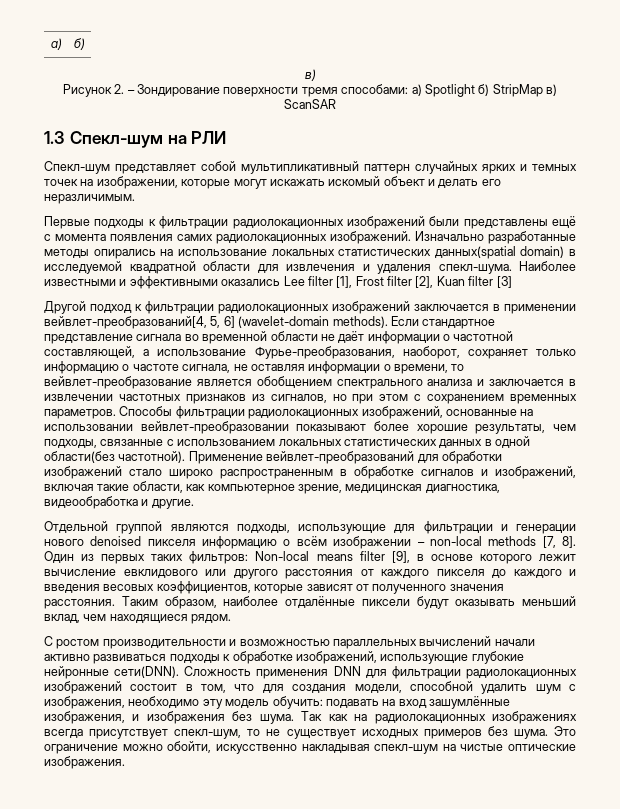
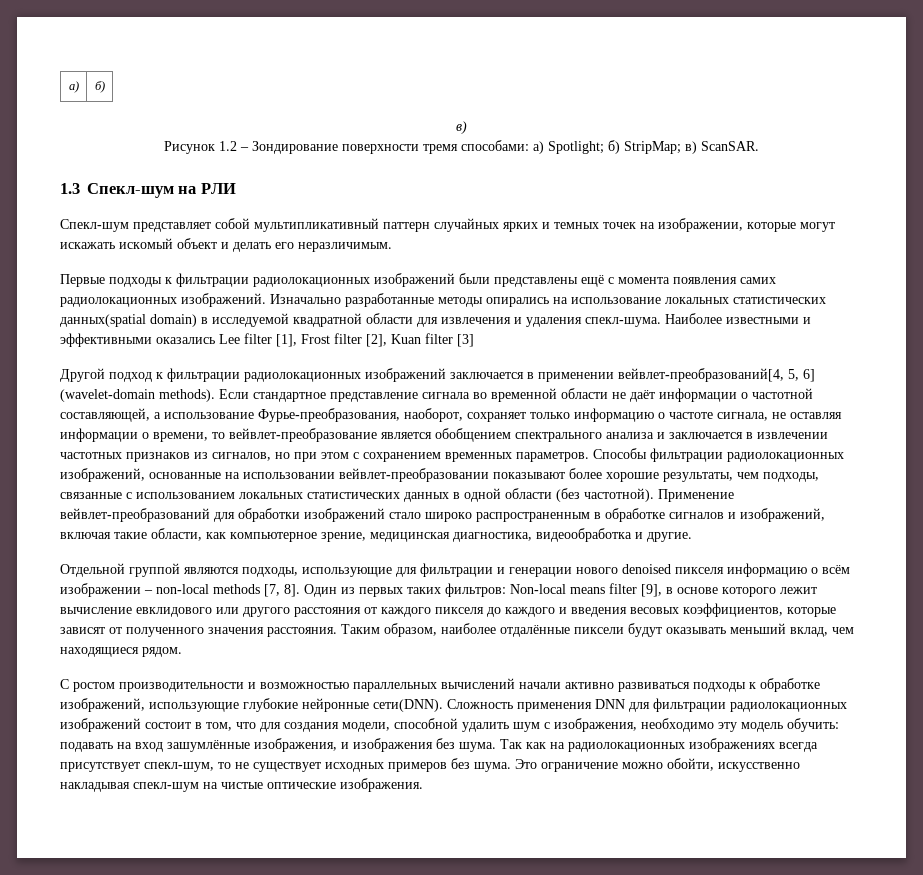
[114,84,125,94] 2. -> [219,141,237,151] 1.2
[424,84,558,97] [284,99,336,109] Spotlight б) StripMap в) ScanSAR -> [548,140,759,154] Spotlight; б) StripMap; в) ScanSAR.
[44,451,115,463] области(без -> [505,488,580,502] области (без

